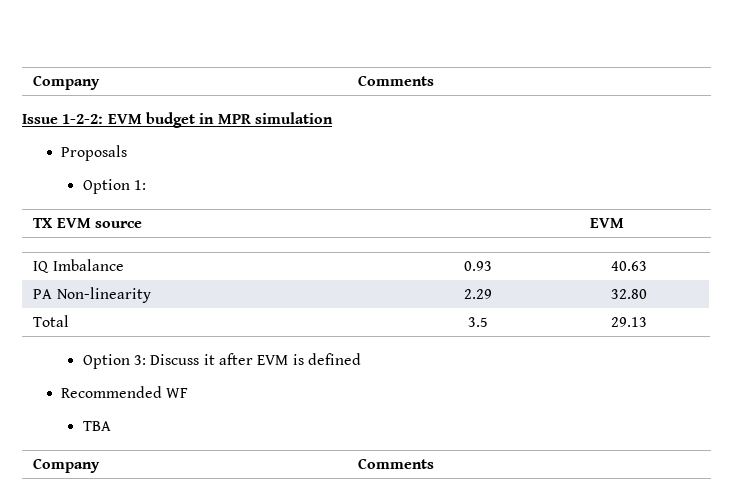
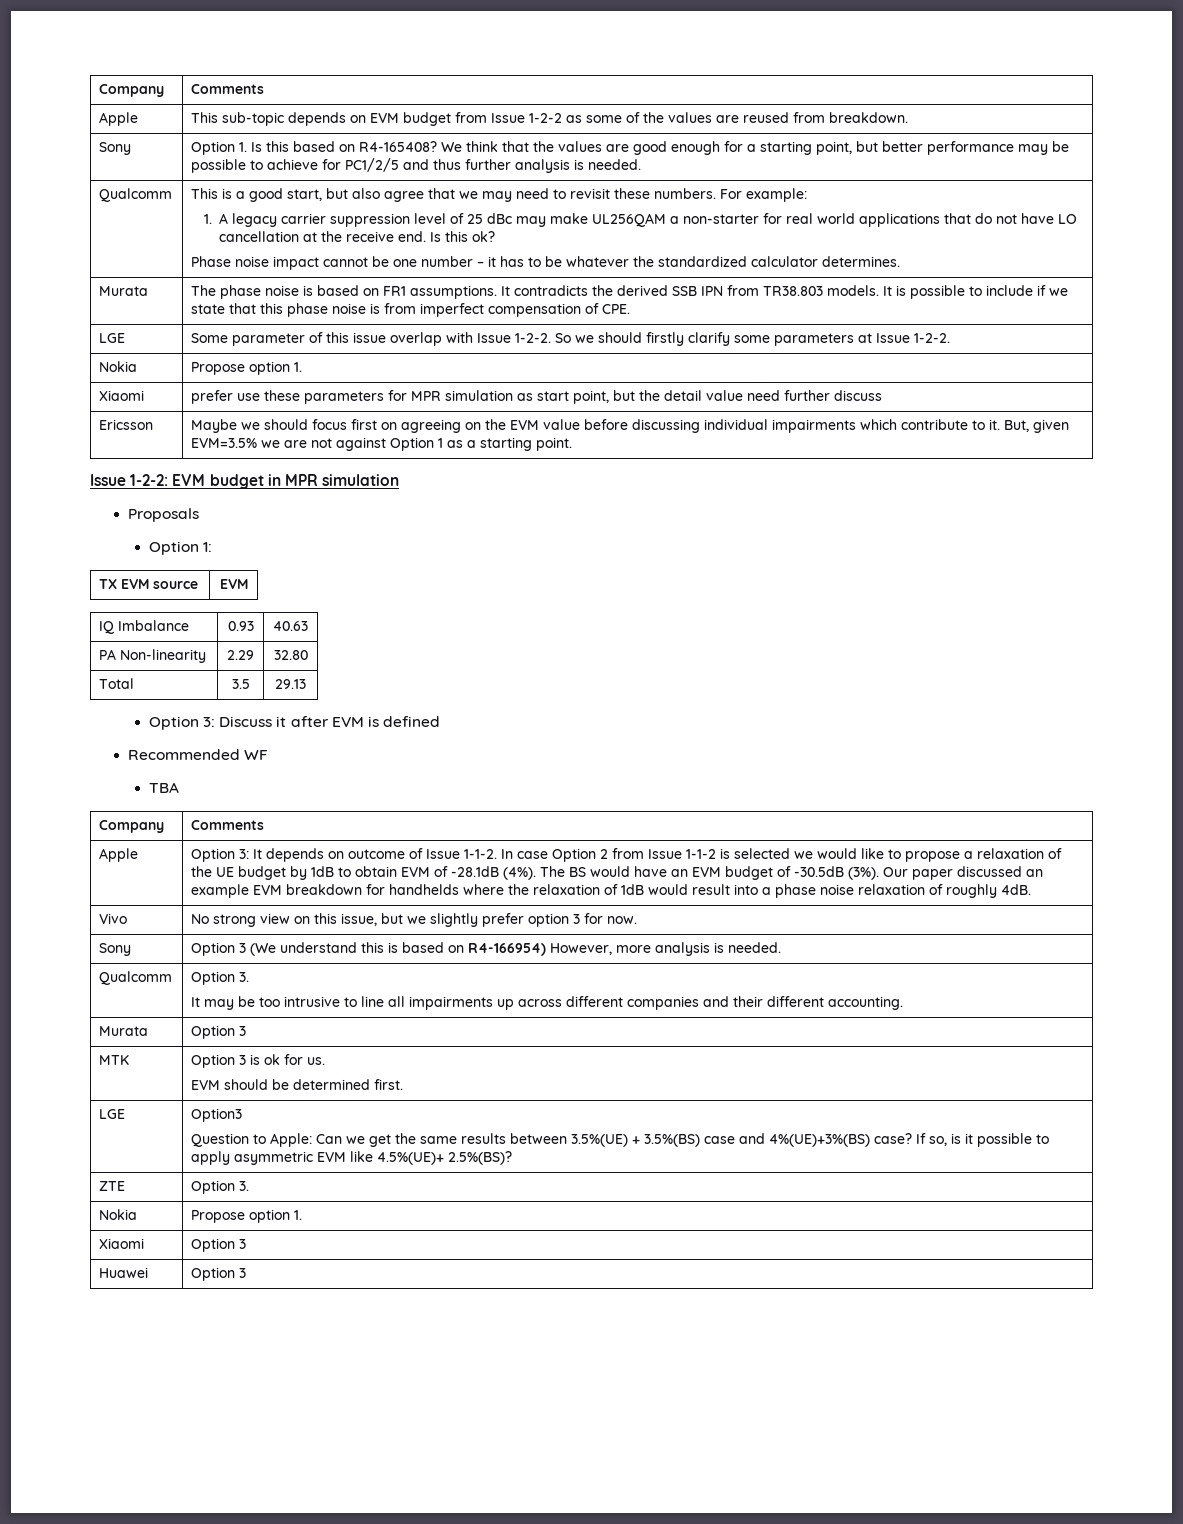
[33,75,101,90] [358,75,435,86] Company | Comments -> [99,84,165,97] [191,84,265,94] [99,112,139,126] [191,112,909,126] [99,142,132,155] [191,141,1070,155] [191,158,642,173] [99,188,173,202] [191,188,808,202] [203,213,1077,227] [218,231,495,242] [191,256,901,270] [99,286,149,296] [191,285,1069,299] [191,303,631,317] [99,333,126,343] [191,332,951,346] [99,361,138,372] [191,361,303,375] [99,390,145,401] [191,390,883,404] [99,419,154,430] [191,419,1070,433] [191,437,573,451] Company | Comments // Apple | This sub-topic depends on EVM budget from Issue 1-2-2 as some of the values are reused from breakdown. // Sony | Option 1. Is this based on R4-165408? We think that the values are good enough for a starting point, but better performance may be possible to achieve for PC1/2/5 and thus further analysis is needed. // Qualcomm | This is a good start, but also agree that we may need to revisit these numbers. For example: // 1. A legacy carrier suppression level of 25 dBc may make UL256QAM a non-starter for real world applications that do not have LO cancellation at the receive end. Is this ok? // Phase noise impact cannot be one number – it has to be whatever the standardized calculator determines. // Murata | The phase noise is based on FR1 assumptions. It contradicts the derived SSB IPN from TR38.803 models. It is possible to include if we state that this phase noise is from imperfect compensation of CPE. // LGE | Some parameter of this issue overlap with Issue 1-2-2. So we should firstly clarify some parameters at Issue 1-2-2. // Nokia | Propose option 1. // Xiaomi | prefer use these parameters for MPR simulation as start point, but the detail value need further discuss // Ericsson | Maybe we should focus first on agreeing on the EVM value before discussing individual impairments which contribute to it. But, given EVM=3.5% we are not against Option 1 as a starting point.
(435, 463) none -> [99,848,139,862] [191,848,1063,862] [191,866,1044,880] [191,884,1032,898] [99,913,128,924] [191,913,638,927] [99,943,132,956] [191,942,782,956] [99,971,173,985] [191,971,250,985] [191,996,904,1010] [99,1026,149,1036] [191,1025,247,1039] [99,1055,130,1065] [191,1054,326,1068] [191,1079,404,1090] [99,1109,126,1119] [191,1108,243,1122] [191,1133,1050,1147] [191,1151,513,1165] [99,1181,126,1191] [191,1180,250,1194] [99,1209,138,1220] [191,1209,303,1223] [99,1238,145,1249] [191,1238,247,1252] [99,1267,149,1278] [191,1267,247,1281] // Apple | Option 3: It depends on outcome of Issue 1-1-2. In case Option 2 from Issue 1-1-2 is selected we would like to propose a relaxation of the UE budget by 1dB to obtain EVM of -28.1dB (4%). The BS would have an EVM budget of -30.5dB (3%). Our paper discussed an example EVM breakdown for handhelds where the relaxation of 1dB would result into a phase noise relaxation of roughly 4dB. // Vivo | No strong view on this issue, but we slightly prefer option 3 for now. // Sony | Option 3 (We understand this is based on R4-166954) However, more analysis is needed. // Qualcomm | Option 3. // It may be too intrusive to line all impairments up across different companies and their different accounting. // Murata | Option 3 // MTK | Option 3 is ok for us. // EVM should be determined first. // LGE | Option3 // Question to Apple: Can we get the same results between 3.5%(UE) + 3.5%(BS) case and 4%(UE)+3%(BS) case? If so, is it possible to apply asymmetric EVM like 4.5%(UE)+ 2.5%(BS)? // ZTE | Option 3. // Nokia | Propose option 1. // Xiaomi | Option 3 // Huawei | Option 3

